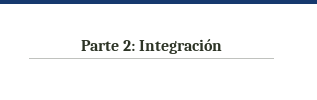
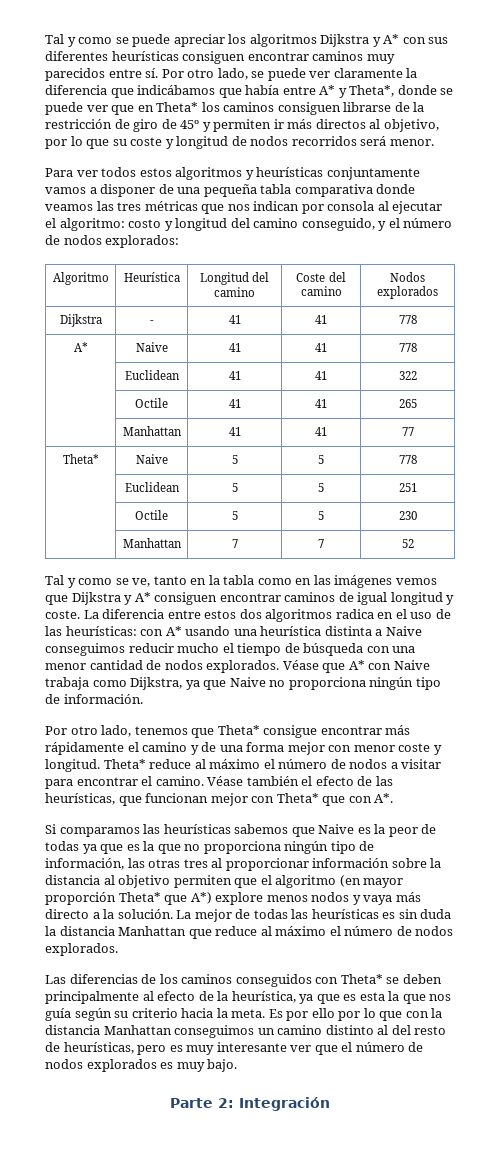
(80, 45) none -> [45,34,449,47] [45,51,395,64] [45,68,418,81] [45,85,454,98] [45,102,425,115] [45,119,439,132] [45,136,434,149] [45,167,420,180] [45,184,416,197] [45,201,443,214] [45,218,453,231] [45,235,180,248] [52,272,109,285] [123,272,180,282] [199,272,270,285] [214,287,255,297] [296,272,346,282] [300,286,342,296] [390,272,425,282] [377,286,438,299] [59,314,102,327] [149,320,154,324] [228,315,241,324] [315,315,327,324] [398,315,417,324] [73,342,88,352] [135,342,168,352] [228,343,241,352] [315,343,327,352] [398,343,417,352] [124,370,180,380] [228,371,241,380] [315,371,327,380] [398,371,417,380] [135,398,168,408] [228,399,241,408] [315,399,327,408] [398,399,417,408] [122,426,182,436] [228,427,241,436] [315,427,327,436] [401,427,414,436] [62,454,99,464] [135,454,168,464] [231,455,238,464] [318,455,324,464] [398,455,417,464] [124,482,180,492] [231,483,238,492] [318,483,324,492] [398,483,417,492] [135,510,168,520] [231,511,238,520] [318,511,324,520] [398,511,417,520] [122,538,182,548] [231,539,238,548] [318,539,324,548] [401,539,414,548] [45,575,437,588] [45,592,455,605] [45,609,451,622] [45,626,422,636] [45,643,416,656] [45,660,430,673] [45,677,441,690] [45,694,143,704] [45,725,411,738] [45,742,442,755] [45,759,442,772] [45,776,393,789] [45,793,394,806] [45,824,437,837] [45,841,375,854] [45,858,442,871] [45,875,404,888] [45,892,421,905] [45,909,452,922] [45,926,454,939] [45,943,118,956] [45,974,442,987] [45,991,452,1004] [45,1008,443,1021] [45,1025,447,1038] [45,1042,424,1055] [45,1059,238,1072] Tal y como se puede apreciar los algoritmos Dijkstra y A* con sus diferentes heurísticas consiguen encontrar caminos muy parecidos entre sí. Por otro lado, se puede ver claramente la diferencia que indicábamos que había entre A* y Theta*, donde se puede ver que en Theta* los caminos consiguen librarse de la restricción de giro de 45º y permiten ir más directos al objetivo, por lo que su coste y longitud de nodos recorridos será menor. // Para ver todos estos algoritmos y heurísticas conjuntamente vamos a disponer de una pequeña tabla comparativa donde veamos las tres métricas que nos indican por consola al ejecutar el algoritmo: costo y longitud del camino conseguido, y el número de nodos explorados: // Algoritmo | Heurística | Longitud del camino | Coste del camino | Nodos explorados // Dijkstra | - | 41 | 41 | 778 // A* | Naive | 41 | 41 | 778 // | Euclidean | 41 | 41 | 322 // | Octile | 41 | 41 | 265 // | Manhattan | 41 | 41 | 77 // Theta* | Naive | 5 | 5 | 778 // | Euclidean | 5 | 5 | 251 // | Octile | 5 | 5 | 230 // | Manhattan | 7 | 7 | 52 // Tal y como se ve, tanto en la tabla como en las imágenes vemos que Dijkstra y A* consiguen encontrar caminos de igual longitud y coste. La diferencia entre estos dos algoritmos radica en el uso de las heurísticas: con A* usando una heurística distinta a Naive conseguimos reducir mucho el tiempo de búsqueda con una menor cantidad de nodos explorados. Véase que A* con Naive trabaja como Dijkstra, ya que Naive no proporciona ningún tipo de información. // Por otro lado, tenemos que Theta* consigue encontrar más rápidamente el camino y de una forma mejor con menor coste y longitud. Theta* reduce al máximo el número de nodos a visitar para encontrar el camino. Véase también el efecto de las heurísticas, que funcionan mejor con Theta* que con A*. // Si comparamos las heurísticas sabemos que Naive es la peor de todas ya que es la que no proporciona ningún tipo de información, las otras tres al proporcionar información sobre la distancia al objetivo permiten que el algoritmo (en mayor proporción Theta* que A*) explore menos nodos y vaya más directo a la solución. La mejor de todas las heurísticas es sin duda la distancia Manhattan que reduce al máximo el número de nodos explorados. // Las diferencias de los caminos conseguidos con Theta* se deben principalmente al efecto de la heurística, ya que es esta la que nos guía según su criterio hacia la meta. Es por ello por lo que con la distancia Manhattan conseguimos un camino distinto al del resto de heurísticas, pero es muy interesante ver que el número de nodos explorados es muy bajo. //

